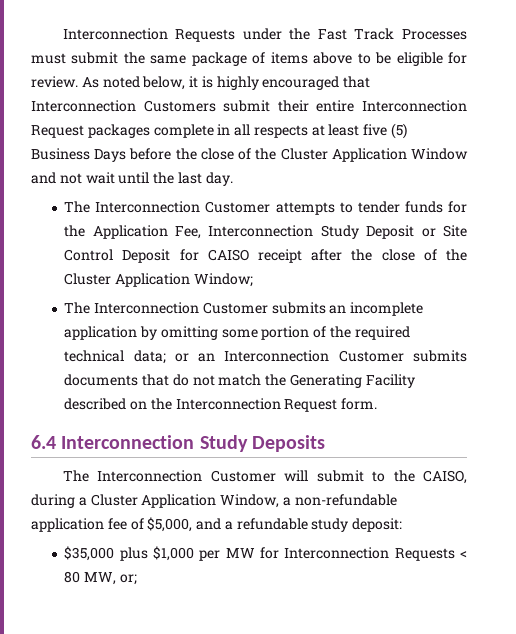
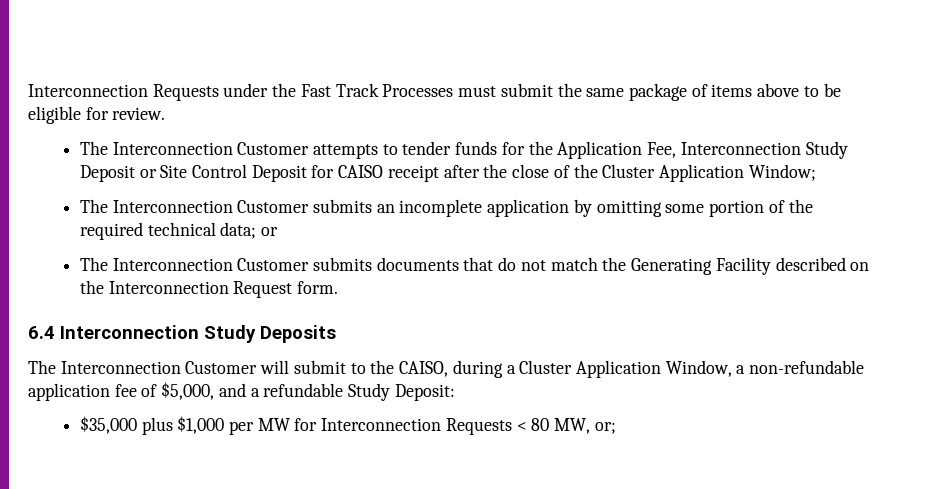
[81,76,371,90] [31,100,468,112] [31,123,408,139] [31,148,469,162] [31,172,233,186] As noted below, it is highly encouraged that Interconnection Customers submit their entire Interconnection Request packages complete in all respects at least five (5) Business Days before the close of the Cluster Application Window and not wait until the last day. -> (166, 113) none
[198,353,216,362] an -> [79,257,108,271] // The
[311,518,403,532] study deposit: -> [348,383,455,401] Study Deposit:

